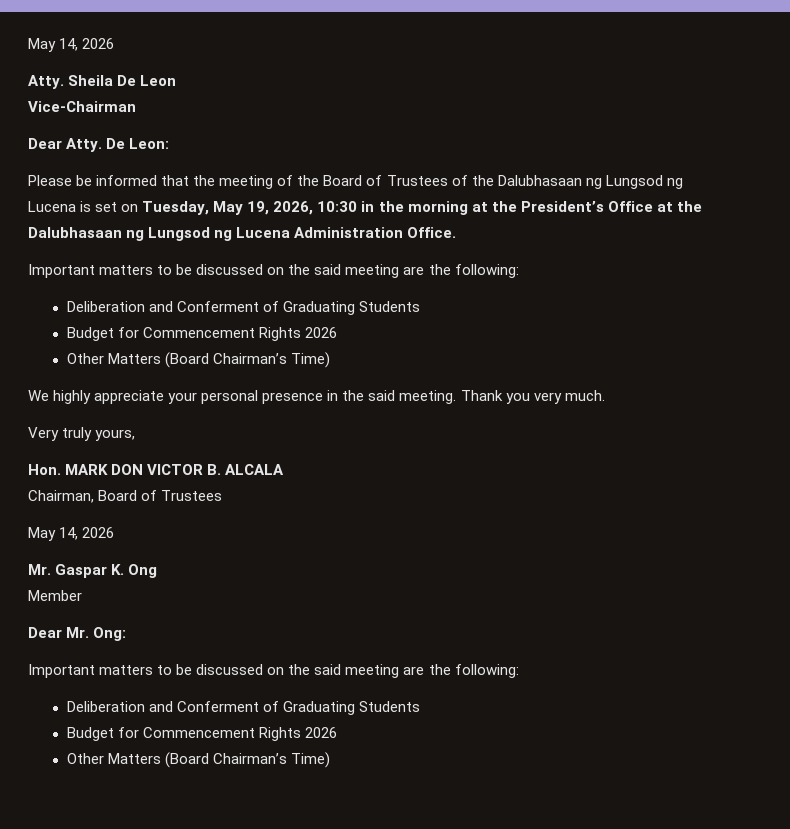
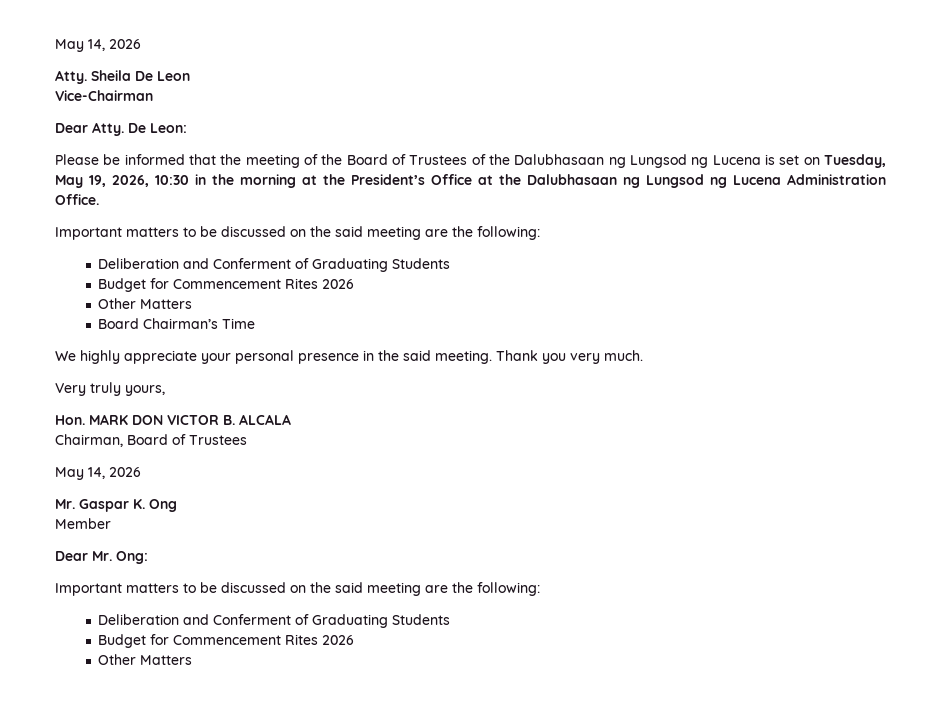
[258,327,337,341] [66,352,330,368] Rights 2026 // Other Matters (Board Chairman’s Time) -> [285,278,355,289] [98,298,193,309] [98,318,256,329] Rites 2026 // Other Matters // Board Chairman’s Time
[258,727,337,741] [66,752,330,768] Rights 2026 // Other Matters (Board Chairman’s Time) -> [285,634,355,645] [98,654,193,665] Rites 2026 // Other Matters

